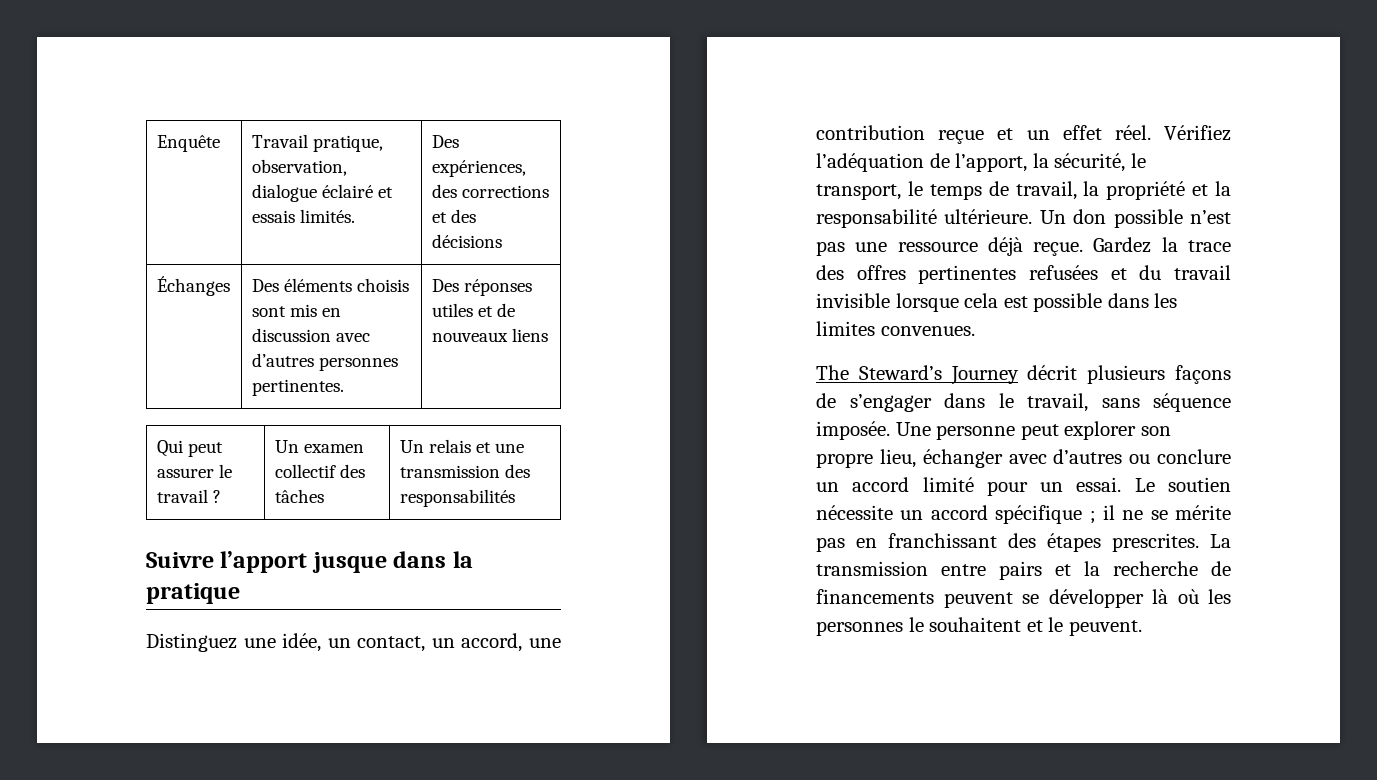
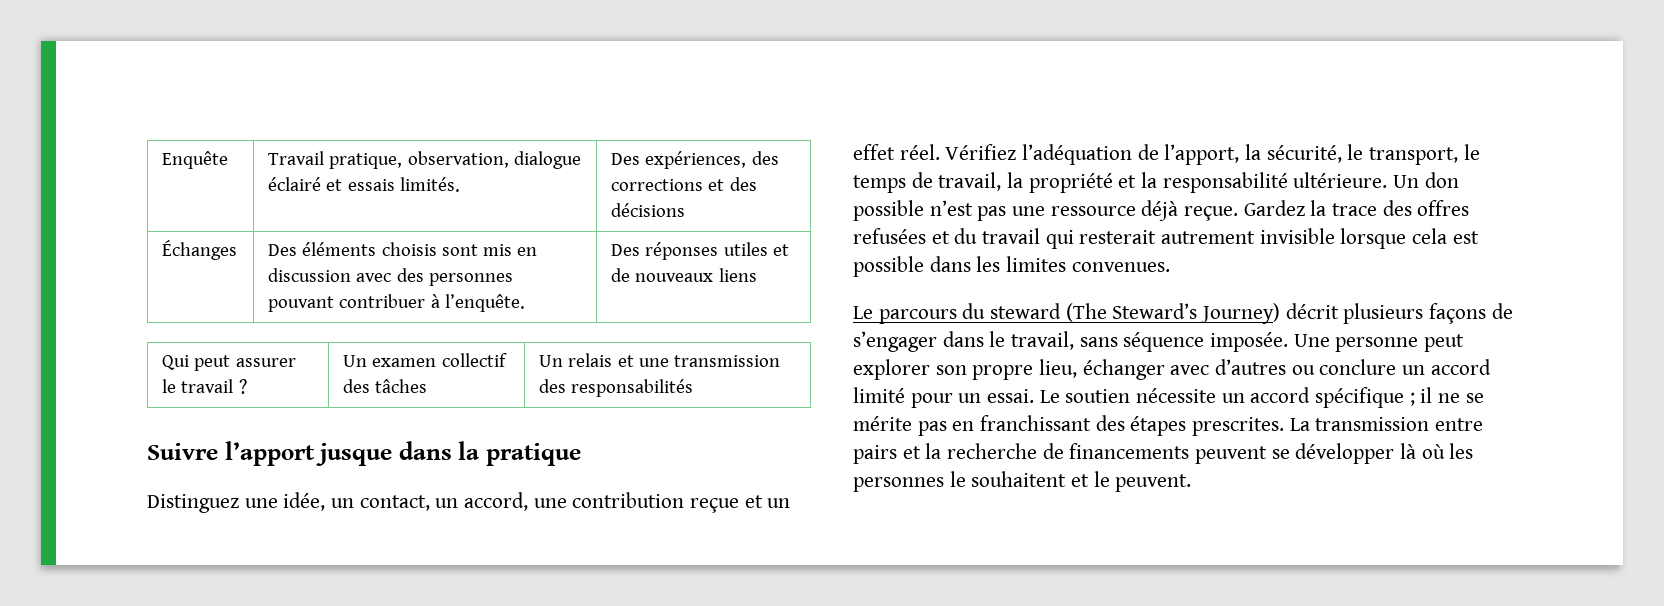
[251,353,398,371] [251,379,344,396] d’autres personnes pertinentes. -> [396,268,513,286] [268,294,525,312] des personnes pouvant contribuer à l’enquête.
[918,265,1017,284] pertinentes -> (1470, 208) none
(1231, 272) none -> [1045,230,1256,249] qui resterait autrement
[816,365,1019,385] The Steward’s Journey -> [853,303,1281,324] Le parcours du steward (The Steward’s Journey)

